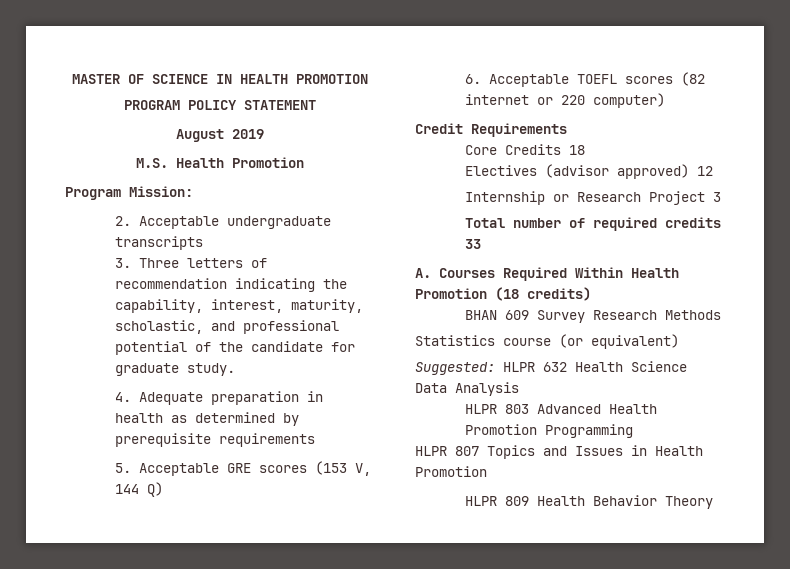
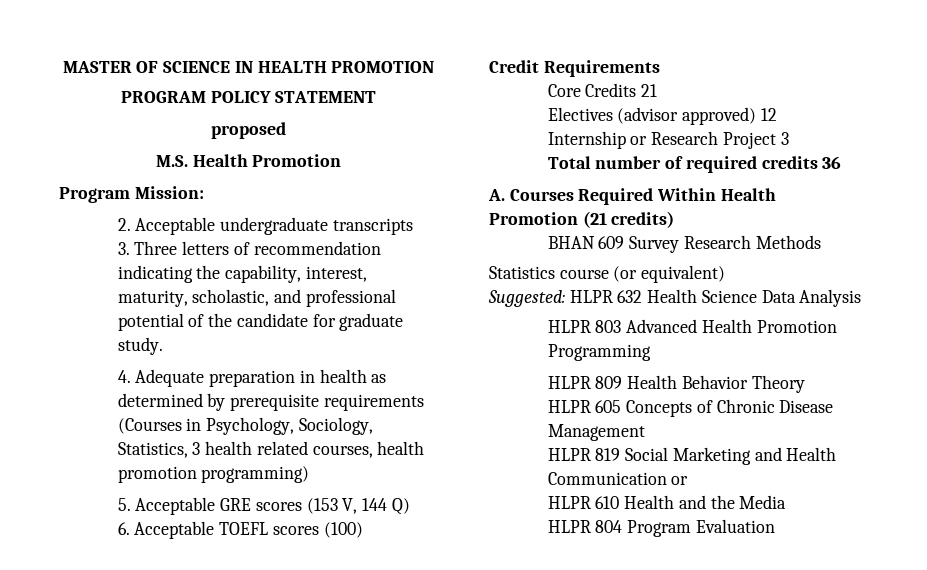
[176,129,264,142] August 2019 -> [211,122,286,139] proposed
(315, 440) none -> [117,417,373,435] [117,441,425,458] [117,466,310,483] (Courses in Psychology, Sociology, Statistics, 3 health related courses, health promotion programming)
[680,72,705,86] [464,93,665,108] (82 internet or 220 computer) -> [323,522,363,538] (100)
[568,145,585,155] 18 -> [641,84,658,97] 21
[464,239,481,249] 33 -> [822,156,842,169] 36
[495,287,519,301] (18 -> [582,211,607,228] (21
[415,445,703,459] [415,466,487,477] // HLPR 807 Topics and Issues in Health Promotion -> (651, 352) none
(713, 502) none -> [547,399,834,417] [547,424,645,441] [547,447,837,465] [547,472,689,485] [547,495,787,509] [547,519,775,537] // HLPR 605 Concepts of Chronic Disease Management // HLPR 819 Social Marketing and Health Communication or // HLPR 610 Health and the Media // HLPR 804 Program Evaluation

